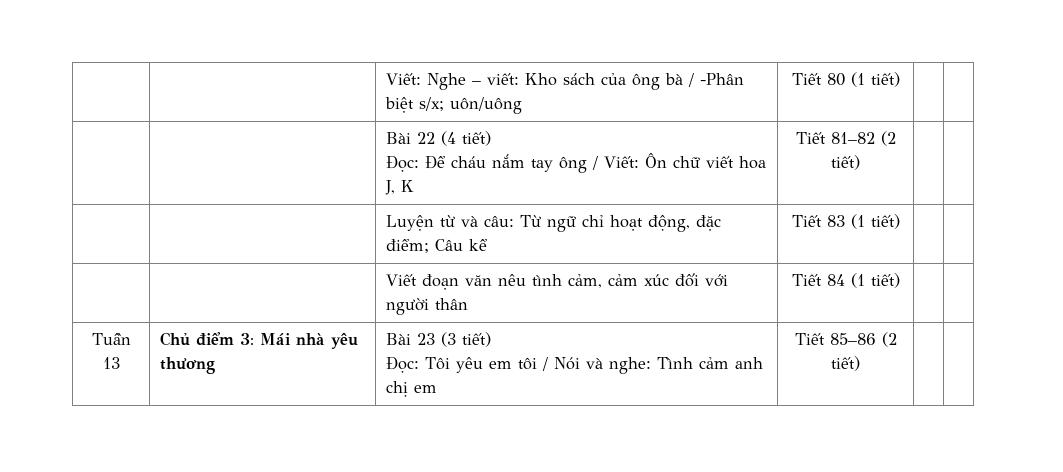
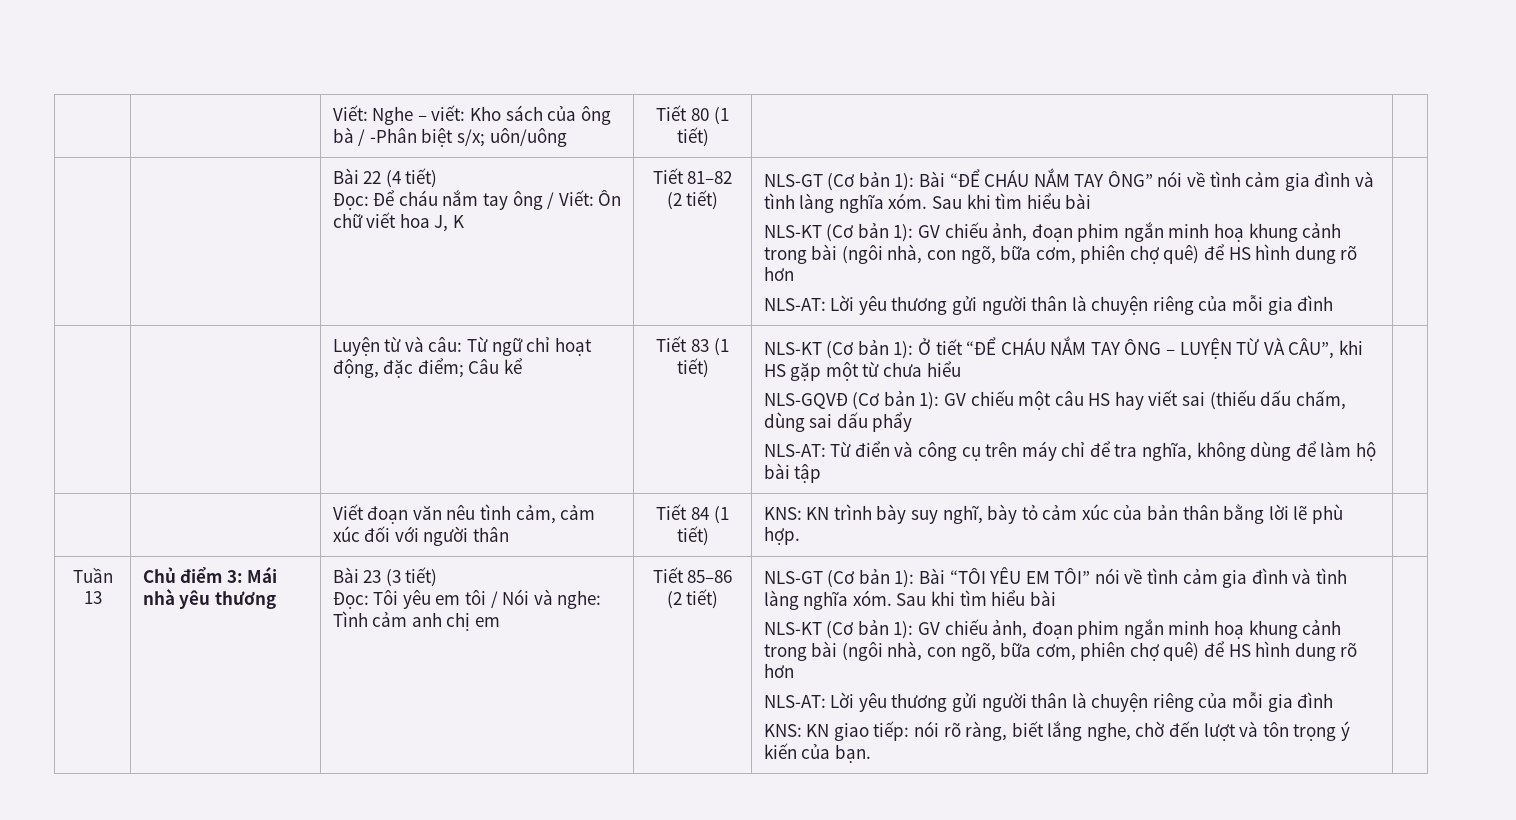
(860, 162) none -> [763,168,1375,191] [763,193,1092,213] [763,222,1342,242] [763,244,1358,264] [763,266,794,281] [763,295,1334,315] NLS-GT (Cơ bản 1): Bài “ĐỂ CHÁU NẮM TAY ÔNG” nói về tình cảm gia đình và tình làng nghĩa xóm. Sau khi tìm hiểu bài // NLS-KT (Cơ bản 1): GV chiếu ảnh, đoạn phim ngắn minh hoạ khung cảnh trong bài (ngôi nhà, con ngõ, bữa cơm, phiên chợ quê) để HS hình dung rõ hơn // NLS-AT: Lời yêu thương gửi người thân là chuyện riêng của mỗi gia đình
(900, 221) none -> [763,336,1364,359] [763,361,961,381] [763,390,1346,410] [763,412,913,432] [763,441,1377,461] [763,463,822,483] NLS-KT (Cơ bản 1): Ở tiết “ĐỂ CHÁU NẮM TAY ÔNG – LUYỆN TỪ VÀ CÂU”, khi HS gặp một từ chưa hiểu // NLS-GQVĐ (Cơ bản 1): GV chiếu một câu HS hay viết sai (thiếu dấu chấm, dùng sai dấu phẩy // NLS-AT: Từ điển và công cụ trên máy chỉ để tra nghĩa, không dùng để làm hộ bài tập
(900, 280) none -> [763,504,1344,524] [763,526,800,545] KNS: KN trình bày suy nghĩ, bày tỏ cảm xúc của bản thân bằng lời lẽ phù hợp.
(860, 363) none -> [763,567,1348,588] [763,590,1056,610] [763,619,1342,639] [763,641,1358,661] [763,663,794,678] [763,692,1334,712] [763,721,1351,741] [763,743,871,763] NLS-GT (Cơ bản 1): Bài “TÔI YÊU EM TÔI” nói về tình cảm gia đình và tình làng nghĩa xóm. Sau khi tìm hiểu bài // NLS-KT (Cơ bản 1): GV chiếu ảnh, đoạn phim ngắn minh hoạ khung cảnh trong bài (ngôi nhà, con ngõ, bữa cơm, phiên chợ quê) để HS hình dung rõ hơn // NLS-AT: Lời yêu thương gửi người thân là chuyện riêng của mỗi gia đình // KNS: KN giao tiếp: nói rõ ràng, biết lắng nghe, chờ đến lượt và tôn trọng ý kiến của bạn.

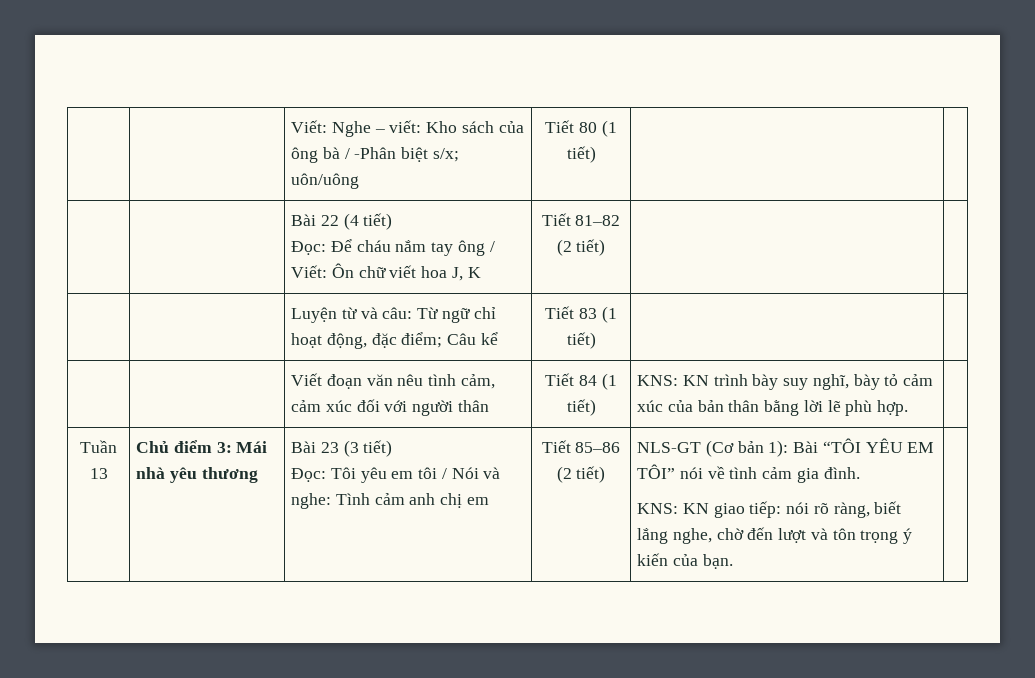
[763,168,1375,191] [763,193,1092,213] [763,222,1342,242] [763,244,1358,264] [763,266,794,281] [763,295,1334,315] NLS-GT (Cơ bản 1): Bài “ĐỂ CHÁU NẮM TAY ÔNG” nói về tình cảm gia đình và tình làng nghĩa xóm. Sau khi tìm hiểu bài // NLS-KT (Cơ bản 1): GV chiếu ảnh, đoạn phim ngắn minh hoạ khung cảnh trong bài (ngôi nhà, con ngõ, bữa cơm, phiên chợ quê) để HS hình dung rõ hơn // NLS-AT: Lời yêu thương gửi người thân là chuyện riêng của mỗi gia đình -> (606, 247) none
[763,336,1364,359] [763,361,961,381] [763,390,1346,410] [763,412,913,432] [763,441,1377,461] [763,463,822,483] NLS-KT (Cơ bản 1): Ở tiết “ĐỂ CHÁU NẮM TAY ÔNG – LUYỆN TỪ VÀ CÂU”, khi HS gặp một từ chưa hiểu // NLS-GQVĐ (Cơ bản 1): GV chiếu một câu HS hay viết sai (thiếu dấu chấm, dùng sai dấu phẩy // NLS-AT: Từ điển và công cụ trên máy chỉ để tra nghĩa, không dùng để làm hộ bài tập -> (596, 340) none
[1251,568,1348,584] [763,590,1056,610] [763,619,1342,639] [763,641,1358,661] [763,663,794,678] [763,692,1334,712] đình và tình làng nghĩa xóm. Sau khi tìm hiểu bài // NLS-KT (Cơ bản 1): GV chiếu ảnh, đoạn phim ngắn minh hoạ khung cảnh trong bài (ngôi nhà, con ngõ, bữa cơm, phiên chợ quê) để HS hình dung rõ hơn // NLS-AT: Lời yêu thương gửi người thân là chuyện riêng của mỗi gia đình -> [823,467,860,479] đình.

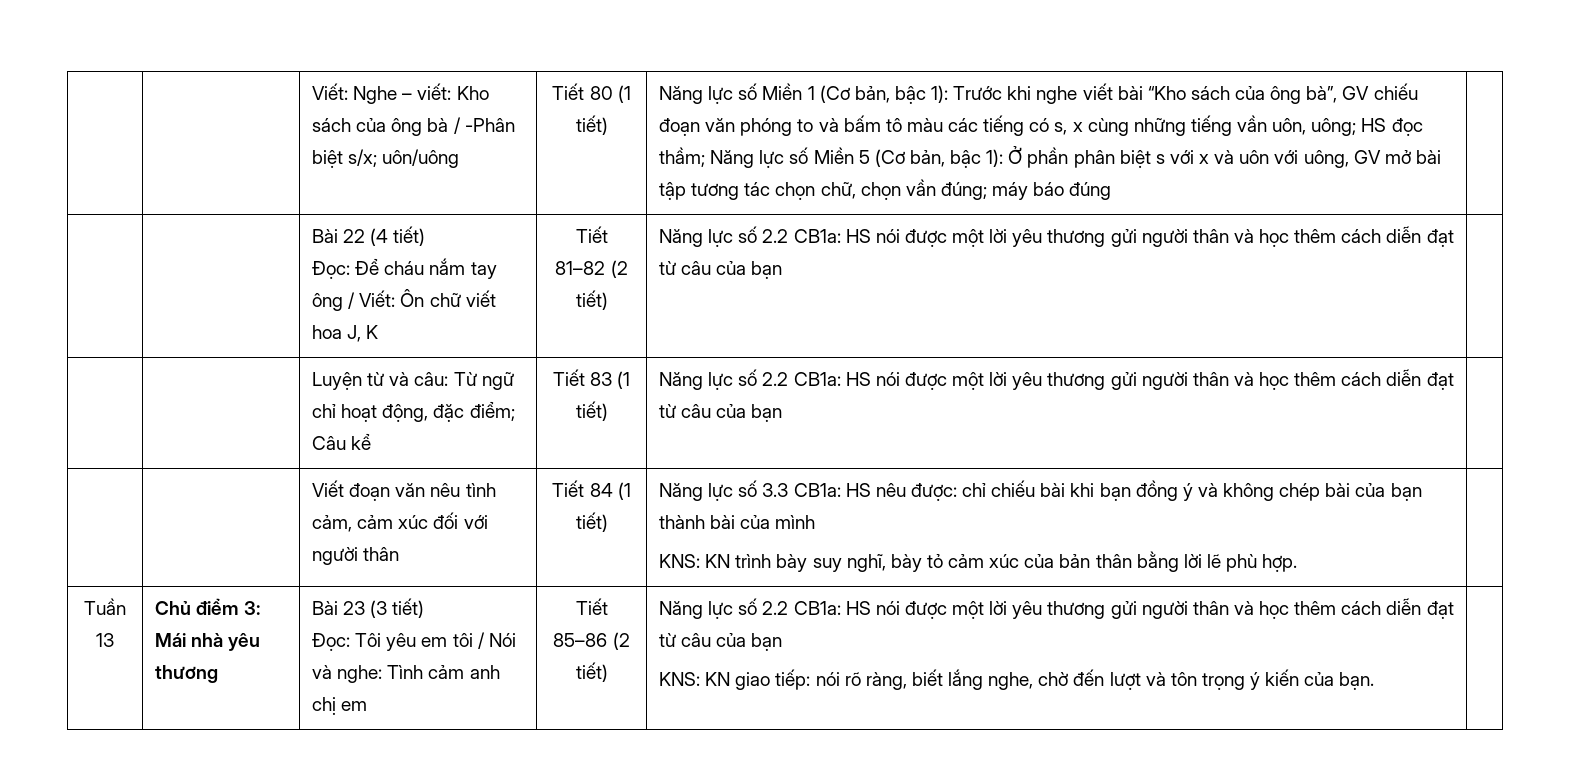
(596, 154) none -> [659,83,1418,104] [659,115,1423,136] [659,146,1442,168] [659,179,1112,200] Năng lực số Miền 1 (Cơ bản, bậc 1): Trước khi nghe viết bài “Kho sách của ông bà”, GV chiếu đoạn văn phóng to và bấm tô màu các tiếng có s, x cùng những tiếng vần uôn, uông; HS đọc thầm; Năng lực số Miền 5 (Cơ bản, bậc 1): Ở phần phân biệt s với x và uôn với uông, GV mở bài tập tương tác chọn chữ, chọn vần đúng; máy báo đúng
(606, 247) none -> [659,226,1454,247] [659,261,783,279] Năng lực số 2.2 CB1a: HS nói được một lời yêu thương gửi người thân và học thêm cách diễn đạt từ câu của bạn
(596, 340) none -> [659,369,1454,390] [659,404,783,422] Năng lực số 2.2 CB1a: HS nói được một lời yêu thương gửi người thân và học thêm cách diễn đạt từ câu của bạn
(596, 407) none -> [659,480,1422,501] [659,515,816,529] Năng lực số 3.3 CB1a: HS nêu được: chỉ chiếu bài khi bạn đồng ý và không chép bài của bạn thành bài của mình //
[637,438,935,457] [637,464,860,483] NLS-GT (Cơ bản 1): Bài “TÔI YÊU EM TÔI” nói về tình cảm gia đình. -> [659,598,1454,619] [659,633,783,651] Năng lực số 2.2 CB1a: HS nói được một lời yêu thương gửi người thân và học thêm cách diễn đạt từ câu của bạn

